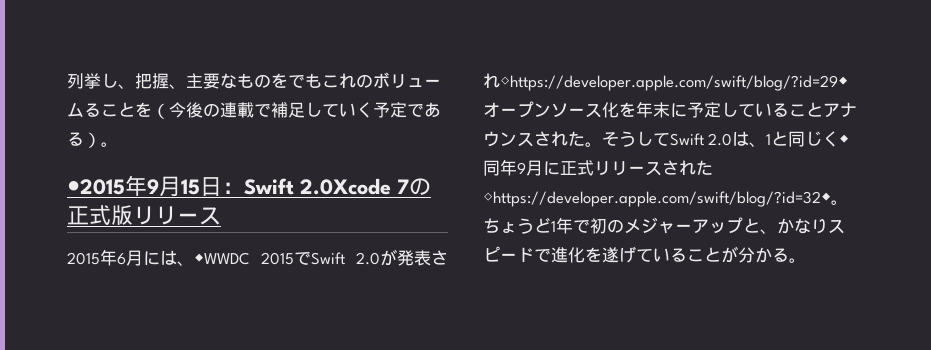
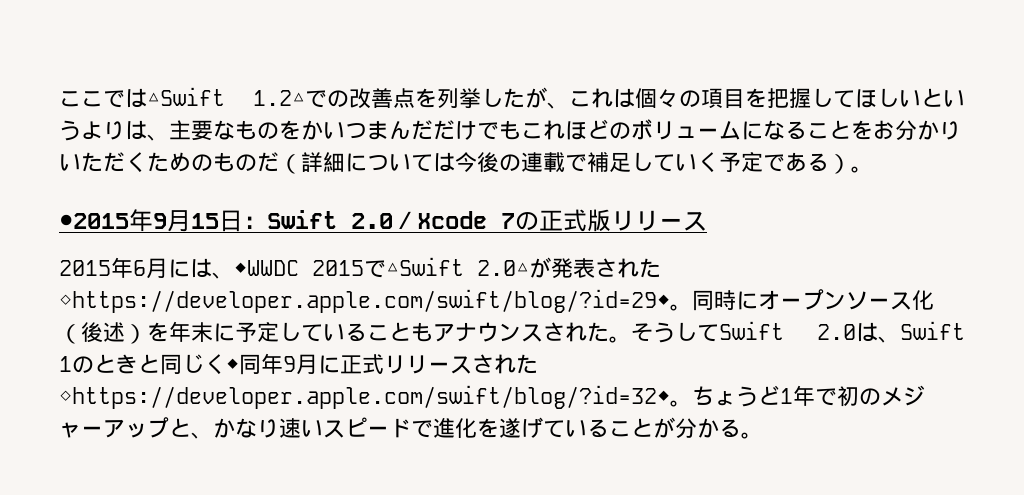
[67,73,288,89] 列挙し、把握、主要なものを -> [59,87,965,109] [59,120,477,141] ここでは△Swift 1.2△での改善点を列挙したが、これは個々の項目を把握してほしいというよりは、主要なものをかいつまんだだけ
(356, 80) none -> [565,119,609,140] ほど
(84, 110) none -> [741,120,785,140] にな
[152,103,169,119] （ -> [873,120,961,140] [59,152,455,174] お分かりいただくためのものだ（詳細については
[300,178,391,195] 2.0Xcode -> [351,211,487,229] 2.0／Xcode
[310,252,380,265] Swift 2.0 -> [386,257,529,276] △Swift 2.0△
[500,75,848,91] ◇https://developer.apple.com/swift/blog/?id=29◆ -> [639,258,661,278] [59,289,758,313] た◇https://developer.apple.com/swift/blog/?id=29◆。同時に
(619, 110) none -> [59,322,147,344] （後述）
(823, 109) none -> [411,322,433,342] も
[766,134,772,145] 1 -> [900,321,965,340] [59,354,138,374] Swift 1のとき
(828, 226) none -> [279,418,323,438] 速い

